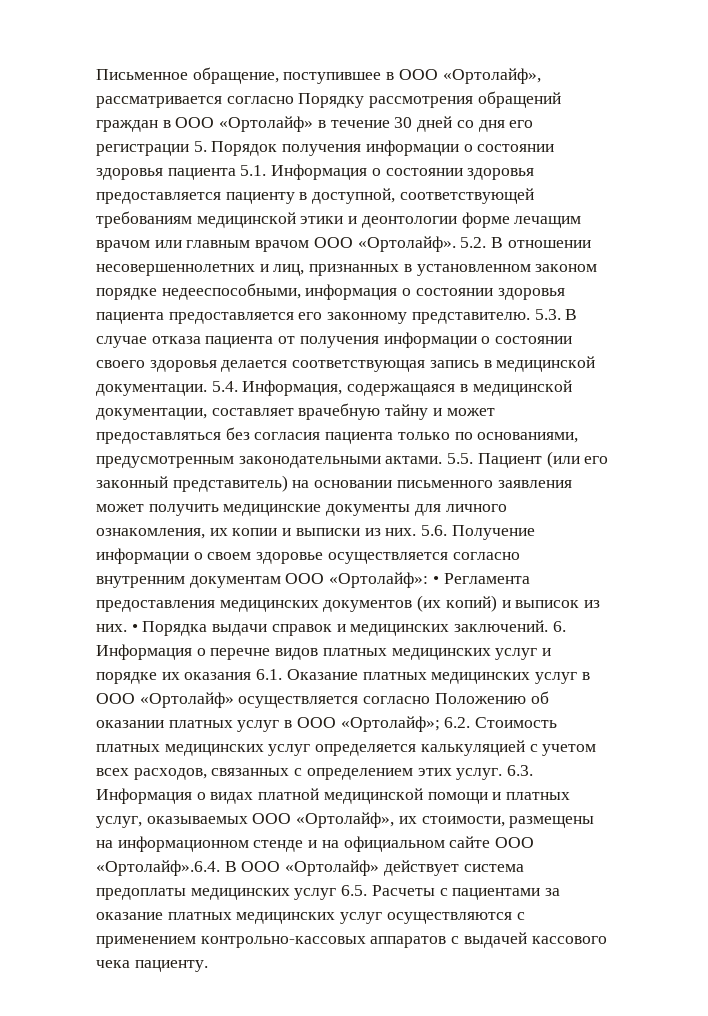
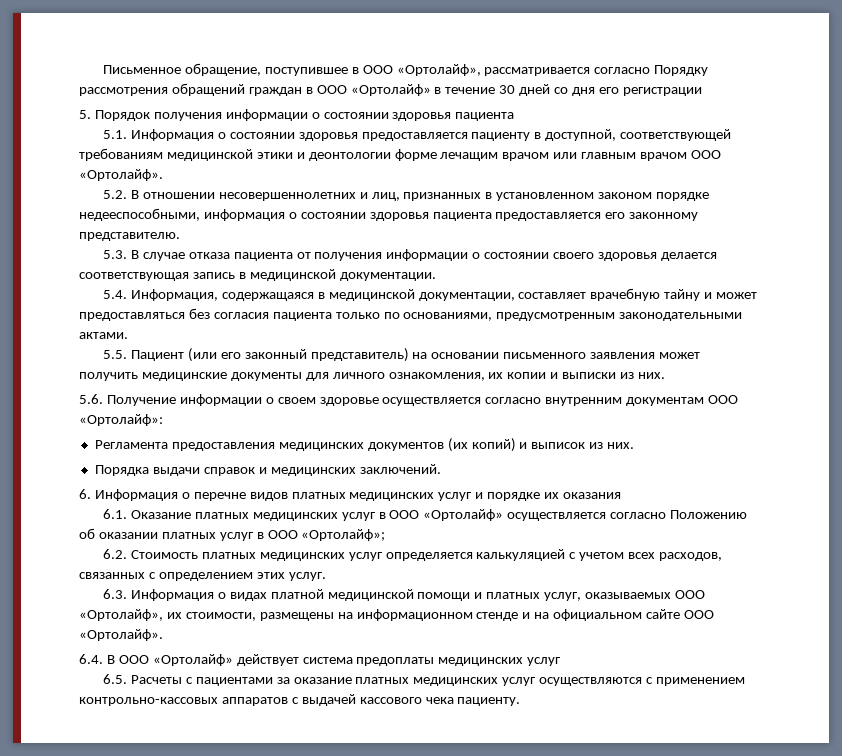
(189, 150) none -> (702, 91) //
(236, 174) none -> (515, 116) //
(456, 244) none -> (163, 175) //
(530, 318) none -> (180, 236) //
(207, 390) none -> (436, 276) //
(443, 460) none -> (128, 335) //
(417, 532) none -> (666, 375) //
[432,576,439,584] • -> (163, 420) //
[131,624,138,632] • -> (635, 445) //
(549, 626) none -> (441, 469) //
(252, 676) none -> (622, 495) //
(440, 724) none -> (386, 535) //
(503, 774) none -> (326, 576) //
[96,860,220,876] «Ортолайф».6.4. -> [79,629,163,641] [79,654,103,664] «Ортолайф». // 6.4.
(337, 894) none -> (562, 661) //

